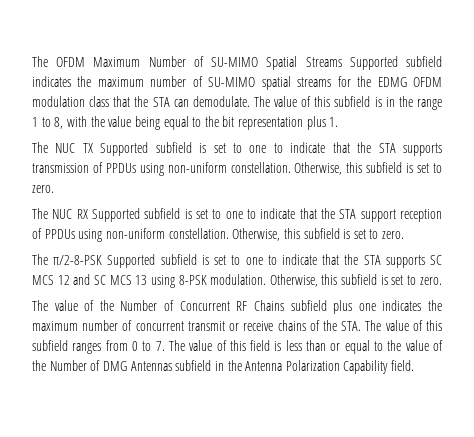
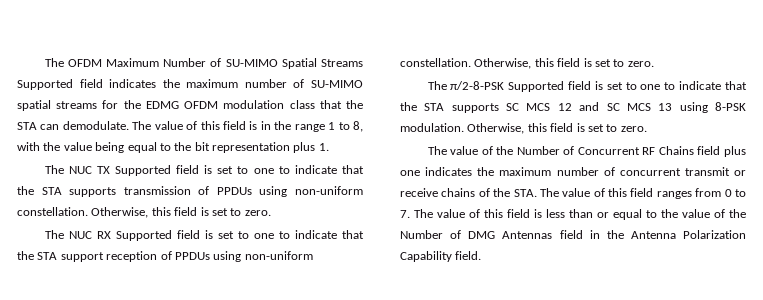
[406,56,443,67] subfield -> [79,79,103,88] field
[334,96,371,107] subfield -> [222,121,246,130] field
[155,142,192,153] subfield -> [176,165,200,174] field
[366,162,403,173] subfield -> [174,207,198,216] field
[144,208,181,219] subfield -> [176,230,200,239] field
[303,228,340,239] subfield -> [557,58,581,67] field
[160,254,197,265] subfield -> [568,81,592,90] field
[341,274,378,285] subfield -> [550,123,574,132] field
[290,300,327,311] subfield -> [697,146,721,155] field
[32,340,68,351] subfield -> [630,188,654,197] field
[175,360,212,371] subfield -> [559,230,583,239] field

